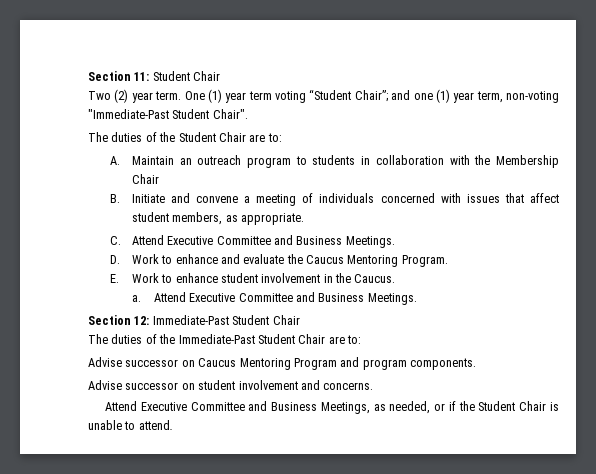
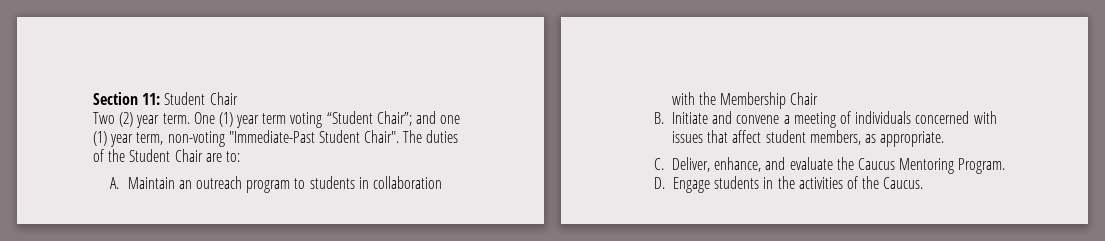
(248, 114) // -> (400, 136) none
[131,235,395,248] [109,254,218,264] Attend Executive Committee and Business Meetings. // D. Work to enhance -> [672,157,762,172] Deliver, enhance,
[109,273,396,283] [131,292,417,305] [88,315,300,325] [88,334,361,344] [88,357,476,370] [88,380,374,390] [105,401,559,414] [88,420,173,430] E. Work to enhance student involvement in the Caucus. // a. Attend Executive Committee and Business Meetings. // Section 12: Immediate-Past Student Chair // The duties of the Immediate-Past Student Chair are to: // Advise successor on Caucus Mentoring Program and program components. // Advise successor on student involvement and concerns. // Attend Executive Committee and Business Meetings, as needed, or if the Student Chair is unable to attend. -> [654,176,924,193] D. Engage students in the activities of the Caucus.

